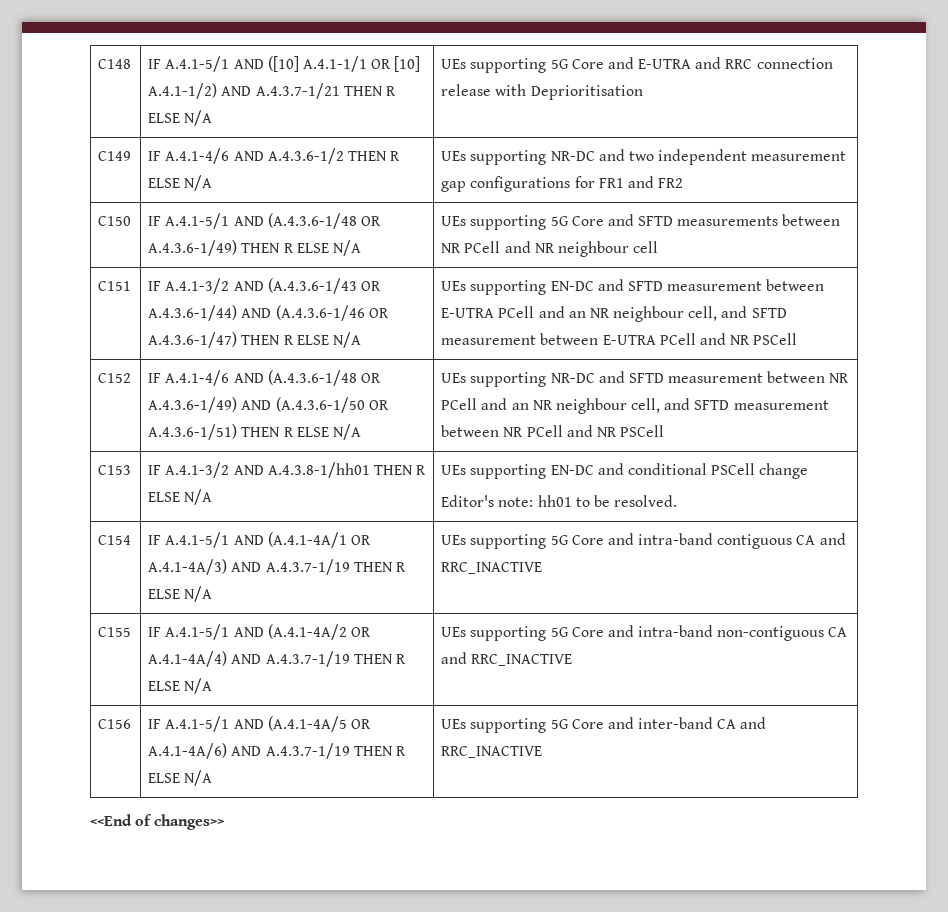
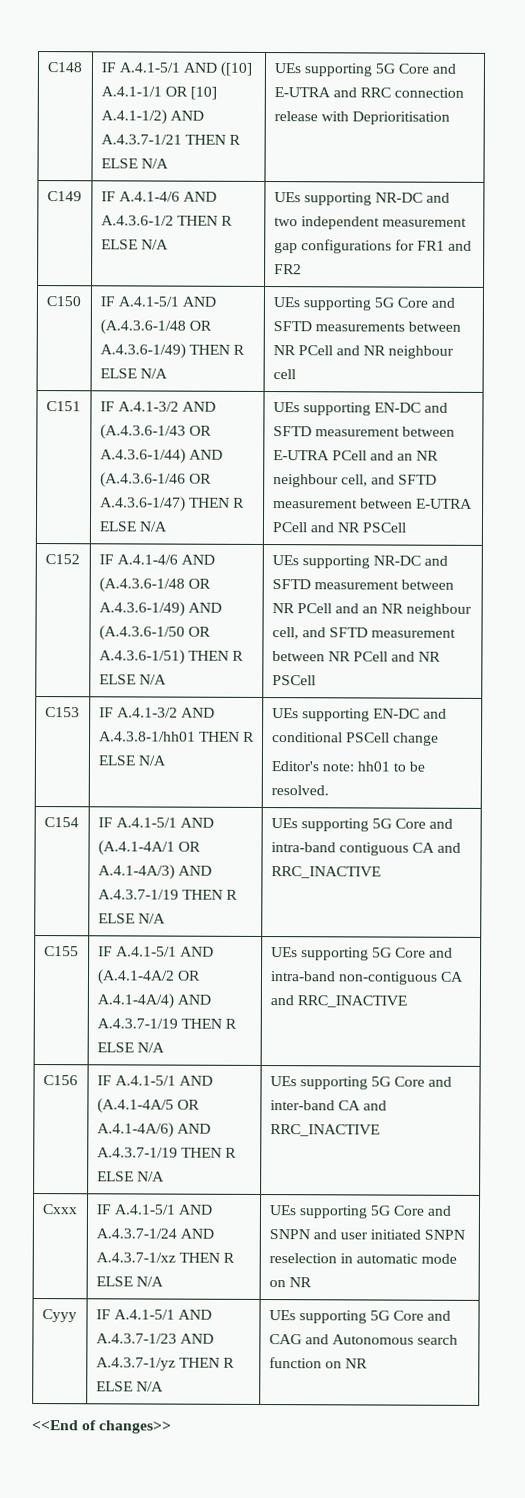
(543, 752) none -> [41,1204,78,1215] [95,1204,213,1215] [95,1228,214,1239] [95,1252,235,1263] [95,1276,164,1287] [268,1205,453,1219] [268,1229,466,1240] [268,1253,458,1264] [268,1277,312,1288] [41,1309,77,1323] [95,1309,212,1320] [95,1333,214,1344] [95,1357,235,1371] [95,1381,164,1392] [268,1310,452,1324] [268,1334,459,1345] [268,1357,368,1369] // Cxxx | IF A.4.1-5/1 AND A.4.3.7-1/24 AND A.4.3.7-1/xz THEN R ELSE N/A | UEs supporting 5G Core and SNPN and user initiated SNPN reselection in automatic mode on NR // Cyyy | IF A.4.1-5/1 AND A.4.3.7-1/23 AND A.4.3.7-1/yz THEN R ELSE N/A | UEs supporting 5G Core and CAG and Autonomous search function on NR

